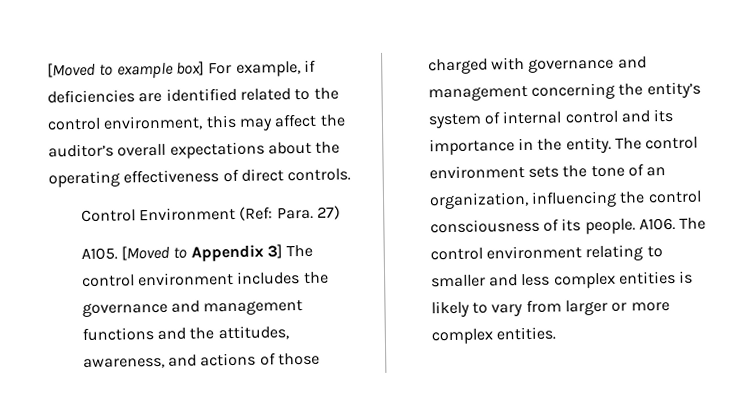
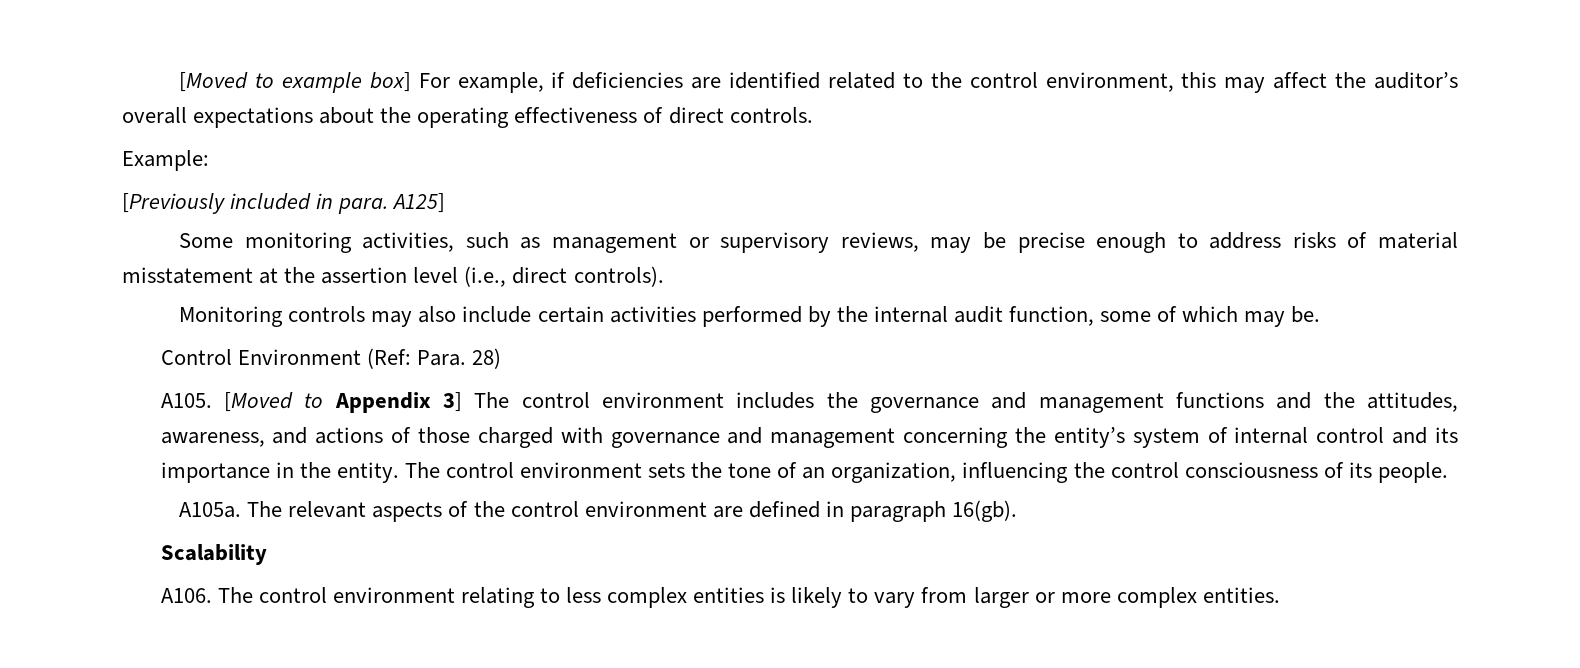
(352, 175) none -> [122,150,209,171] [122,193,446,214] [179,232,1458,253] [122,266,664,287] [179,306,1321,327] // Example: // [Previously included in para. A125] // Some monitoring activities, such as management or supervisory reviews, may be precise enough to address risks of material misstatement at the assertion level (i.e., direct controls). // Monitoring controls may also include certain activities performed by the internal audit function, some of which may be.
[316,205,341,220] 27) -> [471,348,501,369] 28)
(636, 226) none -> [179,500,1018,522] [160,544,267,565] // A105a. The relevant aspects of the control environment are defined in paragraph 16(gb). // Scalability //
[430,274,519,288] smaller and -> (560, 595) none

